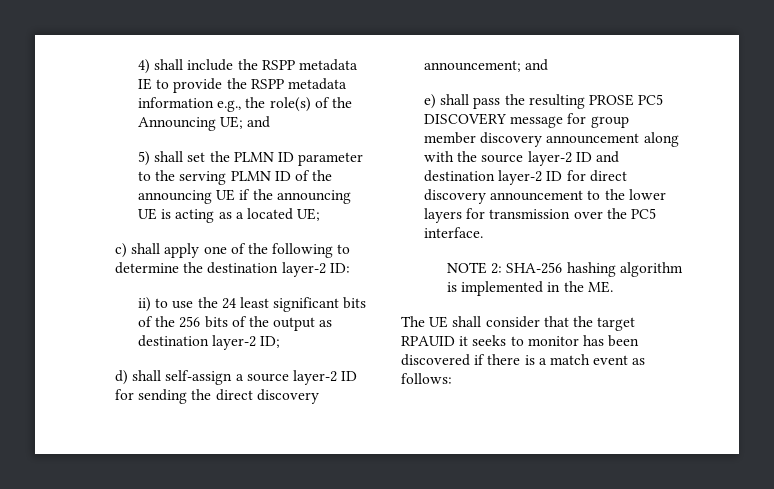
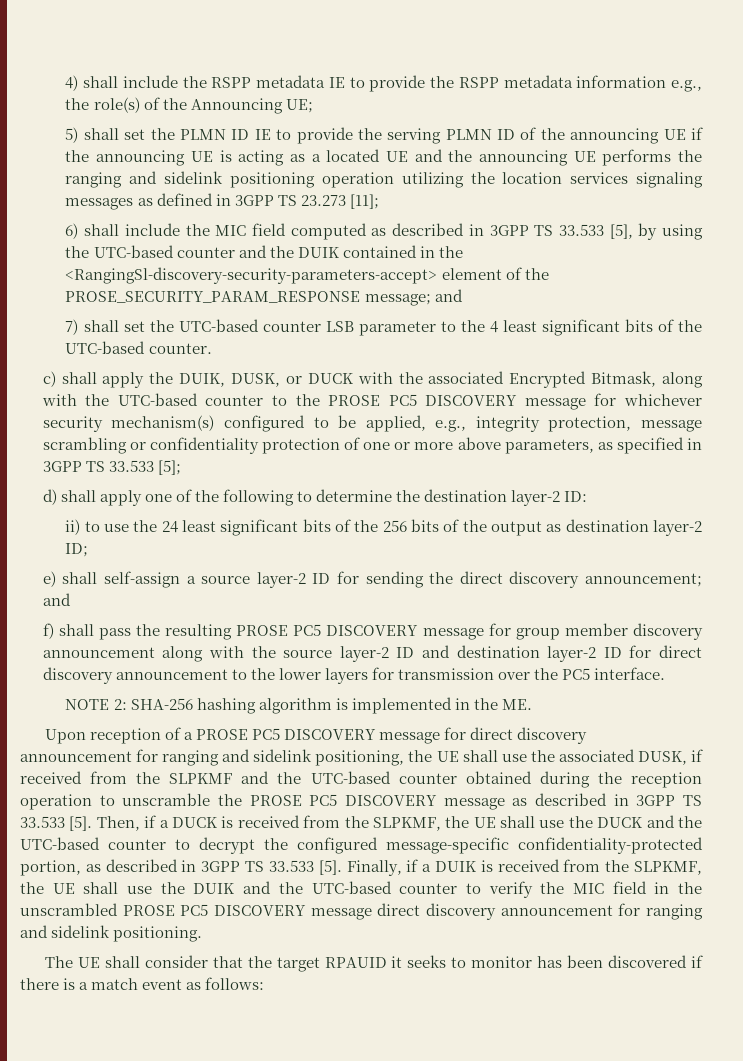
[247,116,271,128] and -> (313, 106) none
[298,152,364,166] [138,171,152,181] parameter to -> [254,127,353,144] IE to provide
[297,208,321,221] [115,243,128,258] UE; // c) -> [385,149,702,166] [65,171,703,188] [65,193,379,210] [65,223,704,240] [65,245,463,258] [65,267,549,284] [65,289,463,306] [65,319,702,336] [65,341,212,354] [42,371,703,388] [41,393,702,410] [42,415,702,432] [42,437,703,454] [42,460,181,475] [42,489,57,505] UE and the announcing UE performs the ranging and sidelink positioning operation utilizing the location services signaling messages as defined in 3GPP TS 23.273 [11]; // 6) shall include the MIC field computed as described in 3GPP TS 33.533 [5], by using the UTC-based counter and the DUIK contained in the <RangingSl-discovery-security-parameters-accept> element of the PROSE_SECURITY_PARAM_RESPONSE message; and // 7) shall set the UTC-based counter LSB parameter to the 4 least significant bits of the UTC-based counter. // c) shall apply the DUIK, DUSK, or DUCK with the associated Encrypted Bitmask, along with the UTC-based counter to the PROSE PC5 DISCOVERY message for whichever security mechanism(s) configured to be applied, e.g., integrity protection, message scrambling or confidentiality protection of one or more above parameters, as specified in 3GPP TS 33.533 [5]; // d)
[115,370,129,385] d) -> [42,571,56,587] e)
[424,94,437,109] e) -> [42,623,54,639] f)
(613, 287) none -> [44,727,588,744] [20,749,704,766] [20,771,703,788] [20,793,702,810] [20,815,703,831] [20,837,703,854] [20,859,702,876] [20,881,702,898] [20,903,703,920] [20,925,203,942] // Upon reception of a PROSE PC5 DISCOVERY message for direct discovery announcement for ranging and sidelink positioning, the UE shall use the associated DUSK, if received from the SLPKMF and the UTC-based counter obtained during the reception operation to unscramble the PROSE PC5 DISCOVERY message as described in 3GPP TS 33.533 [5]. Then, if a DUCK is received from the SLPKMF, the UE shall use the DUCK and the UTC-based counter to decrypt the configured message-specific confidentiality-protected portion, as described in 3GPP TS 33.533 [5]. Finally, if a DUIK is received from the SLPKMF, the UE shall use the DUIK and the UTC-based counter to verify the MIC field in the unscrambled PROSE PC5 DISCOVERY message direct discovery announcement for ranging and sidelink positioning.

